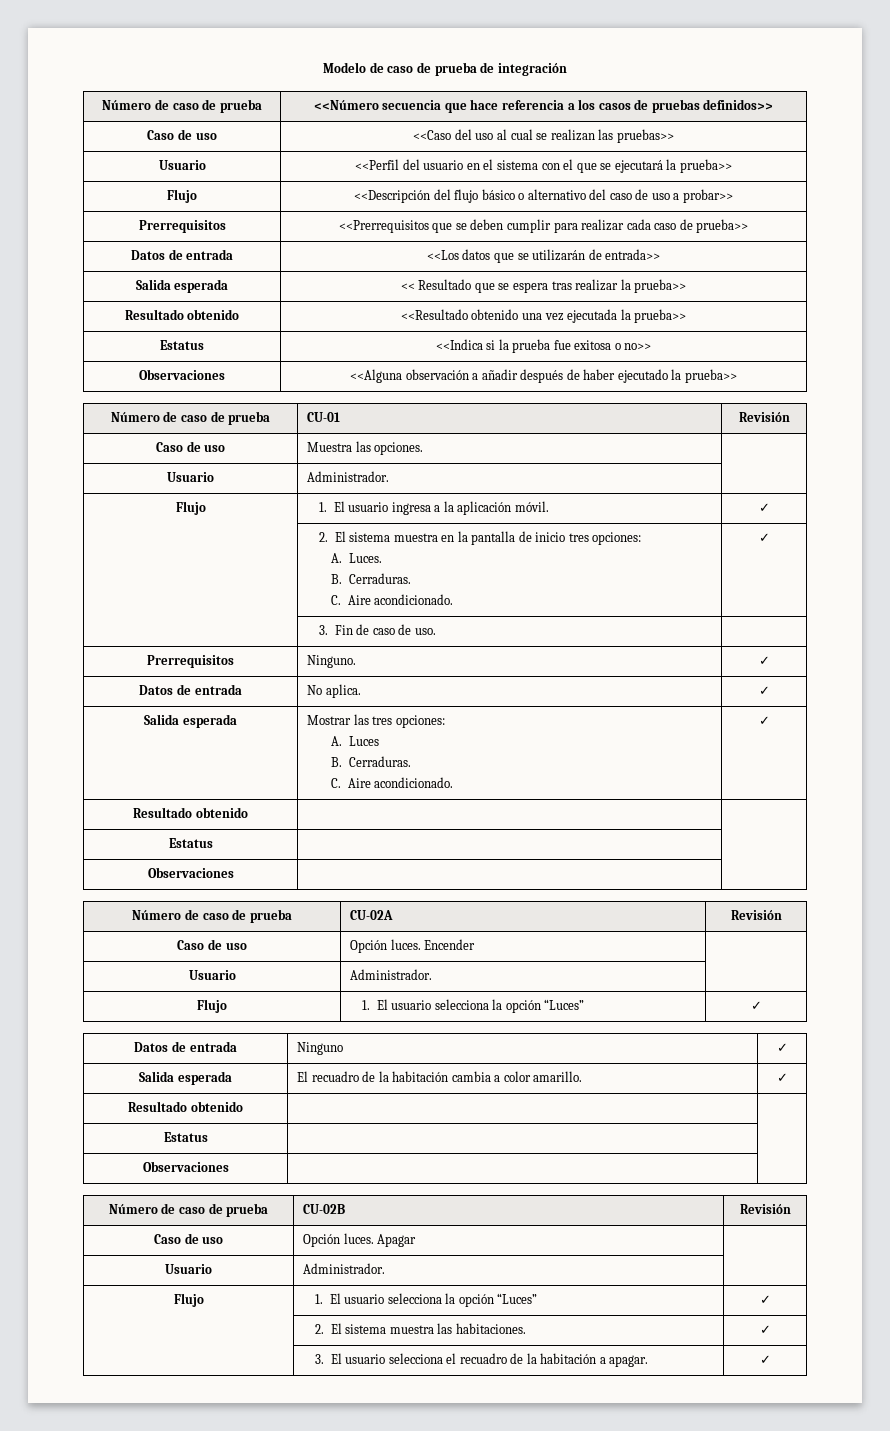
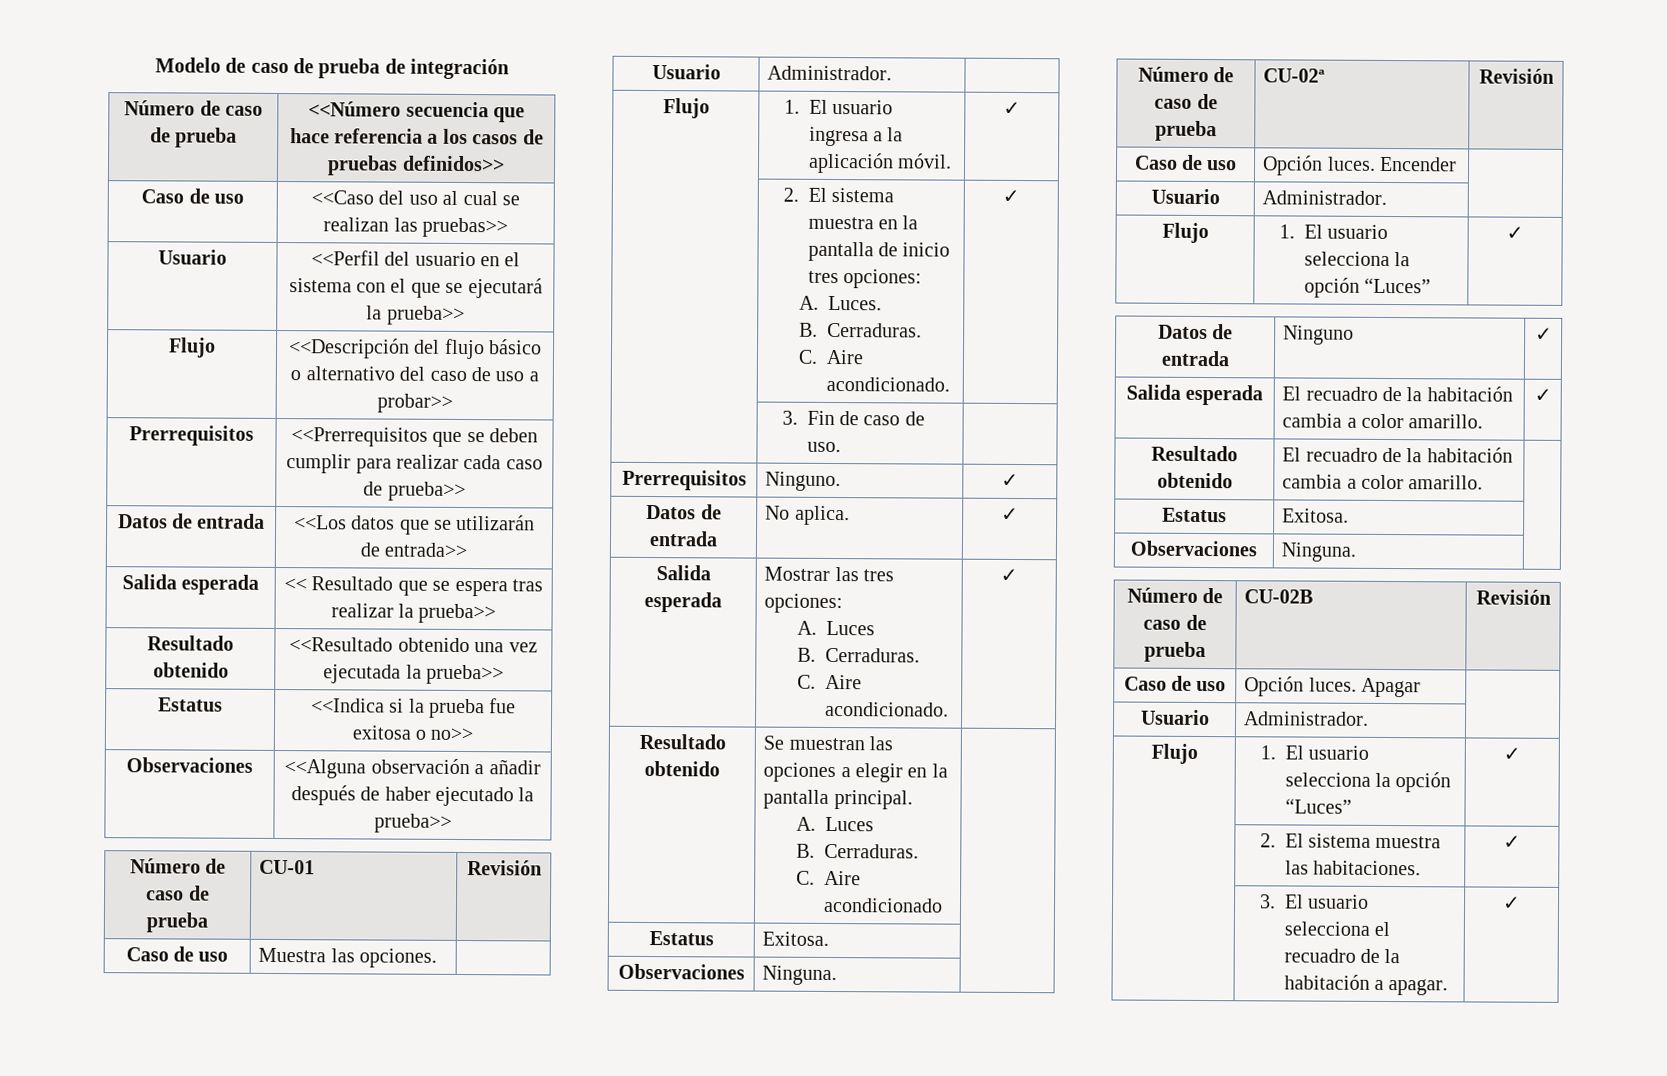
[168,838,213,848] [147,867,234,878] [132,909,292,923] [350,910,394,920] | // Estatus | | // Observaciones | | // Número de caso de prueba | CU-02A -> [763,735,894,751] [763,762,948,783] [763,789,913,810] [795,816,874,832] [795,843,919,859] [795,870,861,886] [822,897,943,913] [648,931,714,946] [762,931,830,946] [617,963,745,980] [762,965,838,986] [1137,66,1235,83] [1154,93,1218,110] [1155,120,1217,142] [1263,68,1326,83] Se muestran las opciones a elegir en la pantalla principal. // A. Luces // B. Cerraduras. // C. Aire acondicionado | // Estatus | Exitosa. | // Observaciones | Ninguna. | // Número de caso de prueba | CU-02ª
[163,1132,208,1142] [142,1161,229,1172] | // Estatus | | // Observaciones | -> [1282,447,1513,463] [1282,474,1484,490] [1162,507,1227,523] [1282,508,1350,523] [1130,540,1257,557] [1281,542,1357,562] El recuadro de la habitación cambia a color amarillo. | // Estatus | Exitosa. | // Observaciones | Ninguna.

